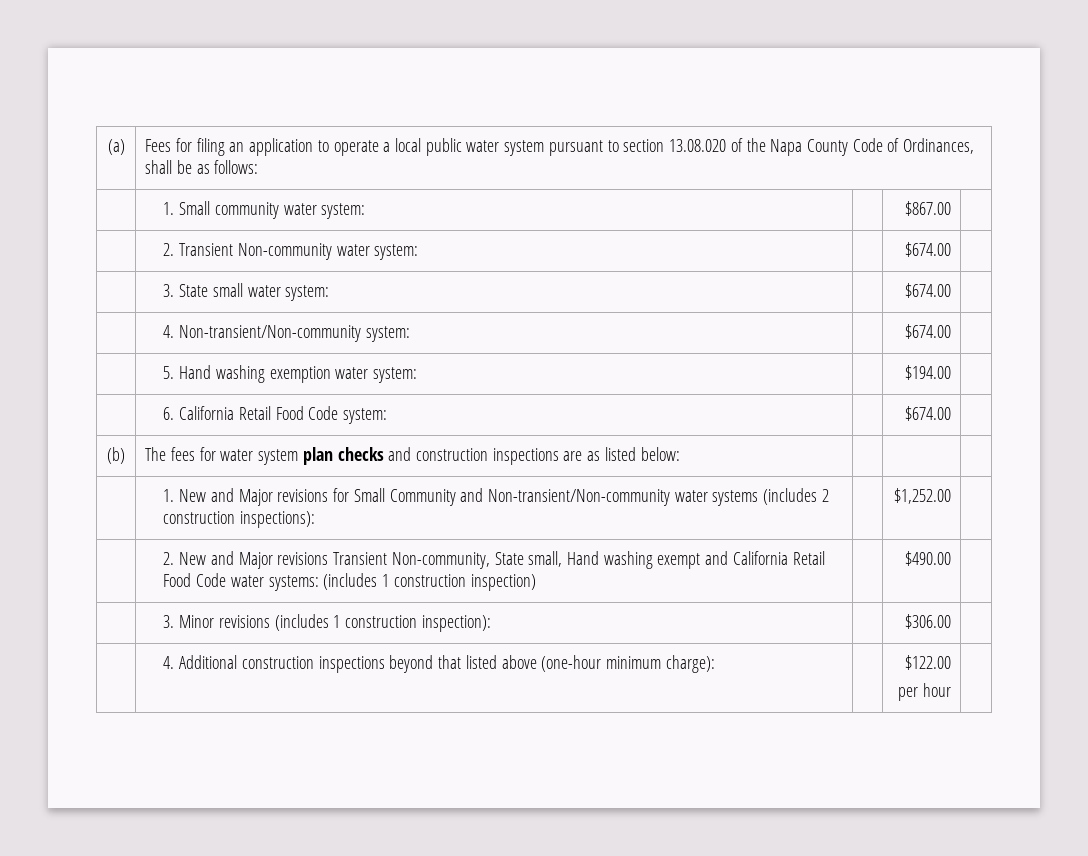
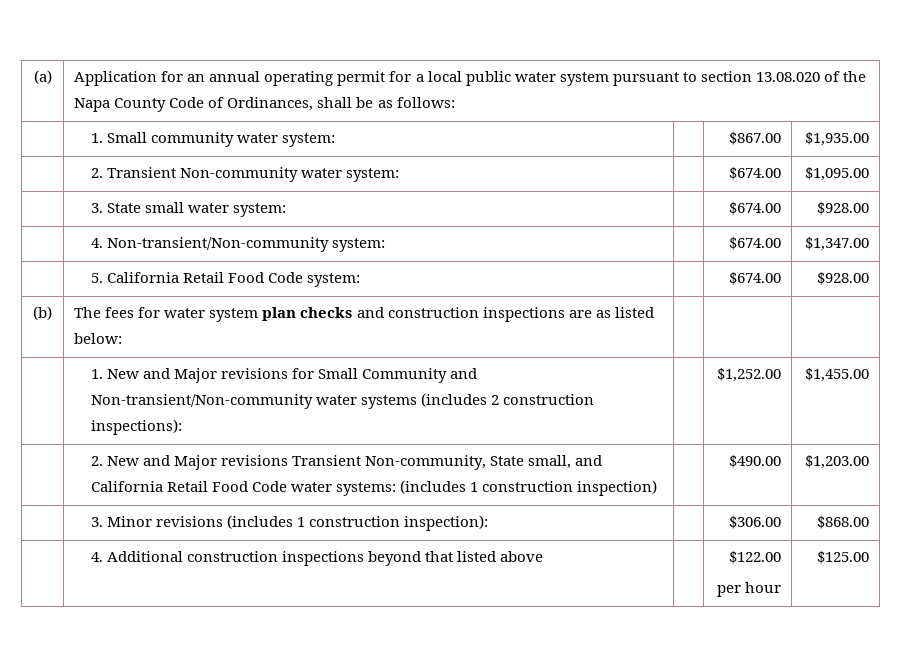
[145,138,379,156] Fees for filing an application to operate -> [74,71,412,86] Application for an annual operating permit for
(951, 208) none -> [804,132,869,146] $1,935.00
(951, 249) none -> [804,167,869,181] $1,095.00
(951, 290) none -> [816,202,869,215] $928.00
(951, 331) none -> [804,237,869,251] $1,347.00
[179,365,418,383] [904,365,951,380] [163,407,175,420] Hand washing exemption water system: | | $194.00 | // | 6. -> (104, 278) none
(951, 413) none -> [816,272,869,285] $928.00
(951, 496) none -> [804,368,869,382] $1,455.00
[566,551,701,569] Hand washing exempt -> (572, 462) none
(951, 558) none -> [804,455,869,469] $1,203.00
(951, 621) none -> [816,516,869,529] $868.00
[541,655,715,673] (one-hour minimum charge): -> (544, 556) none
(951, 690) none -> [816,551,869,564] $125.00

